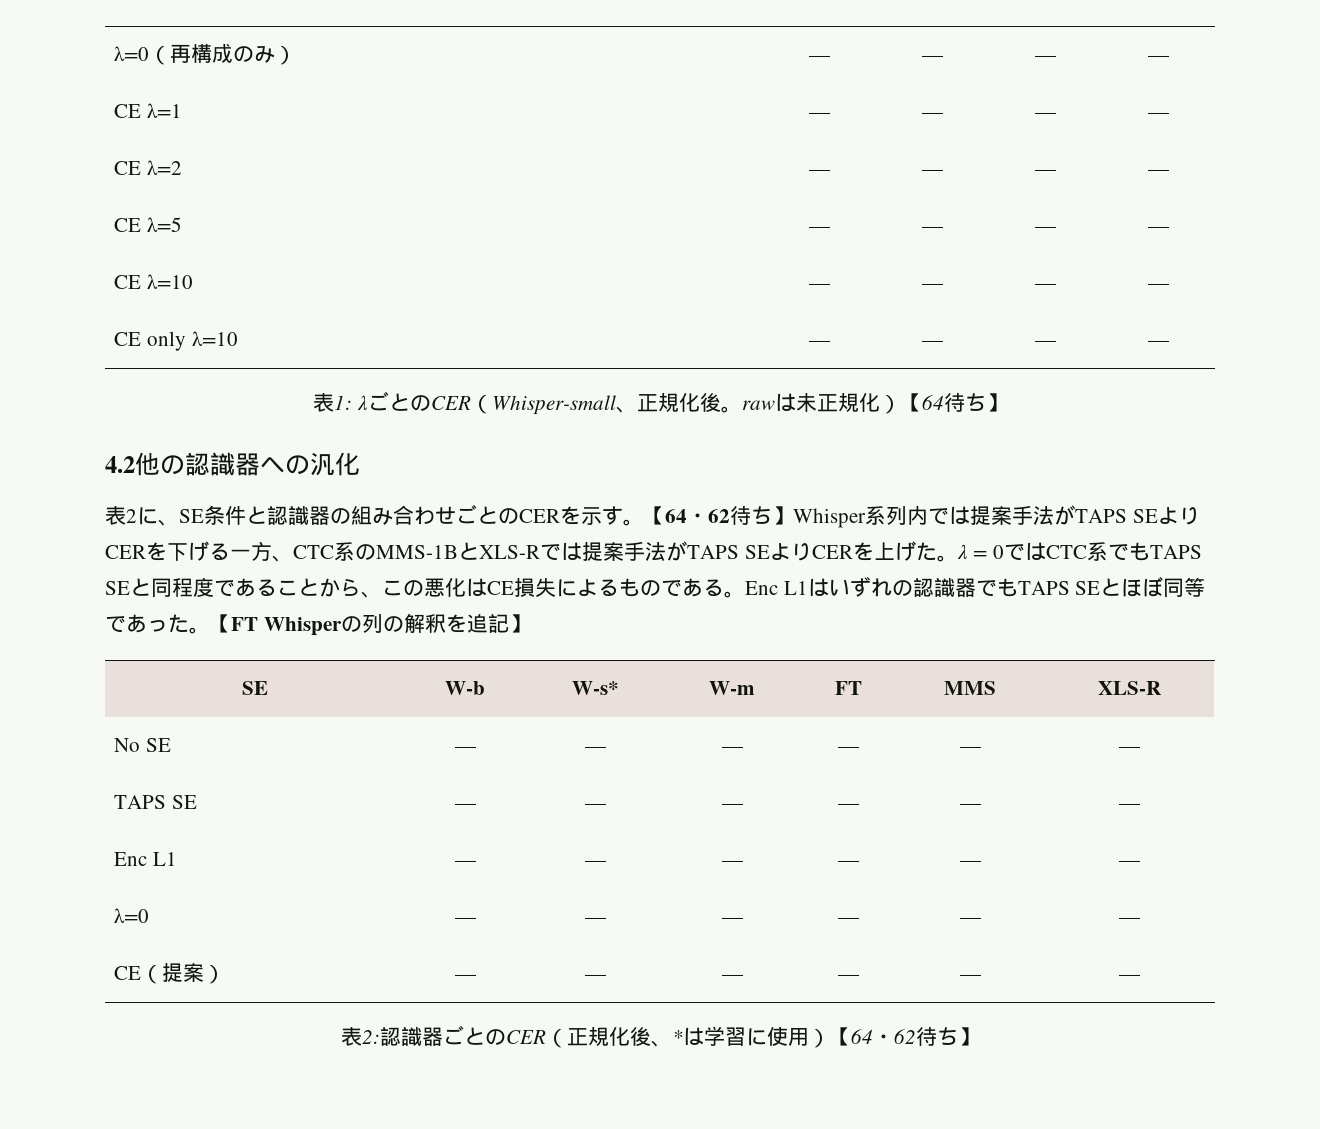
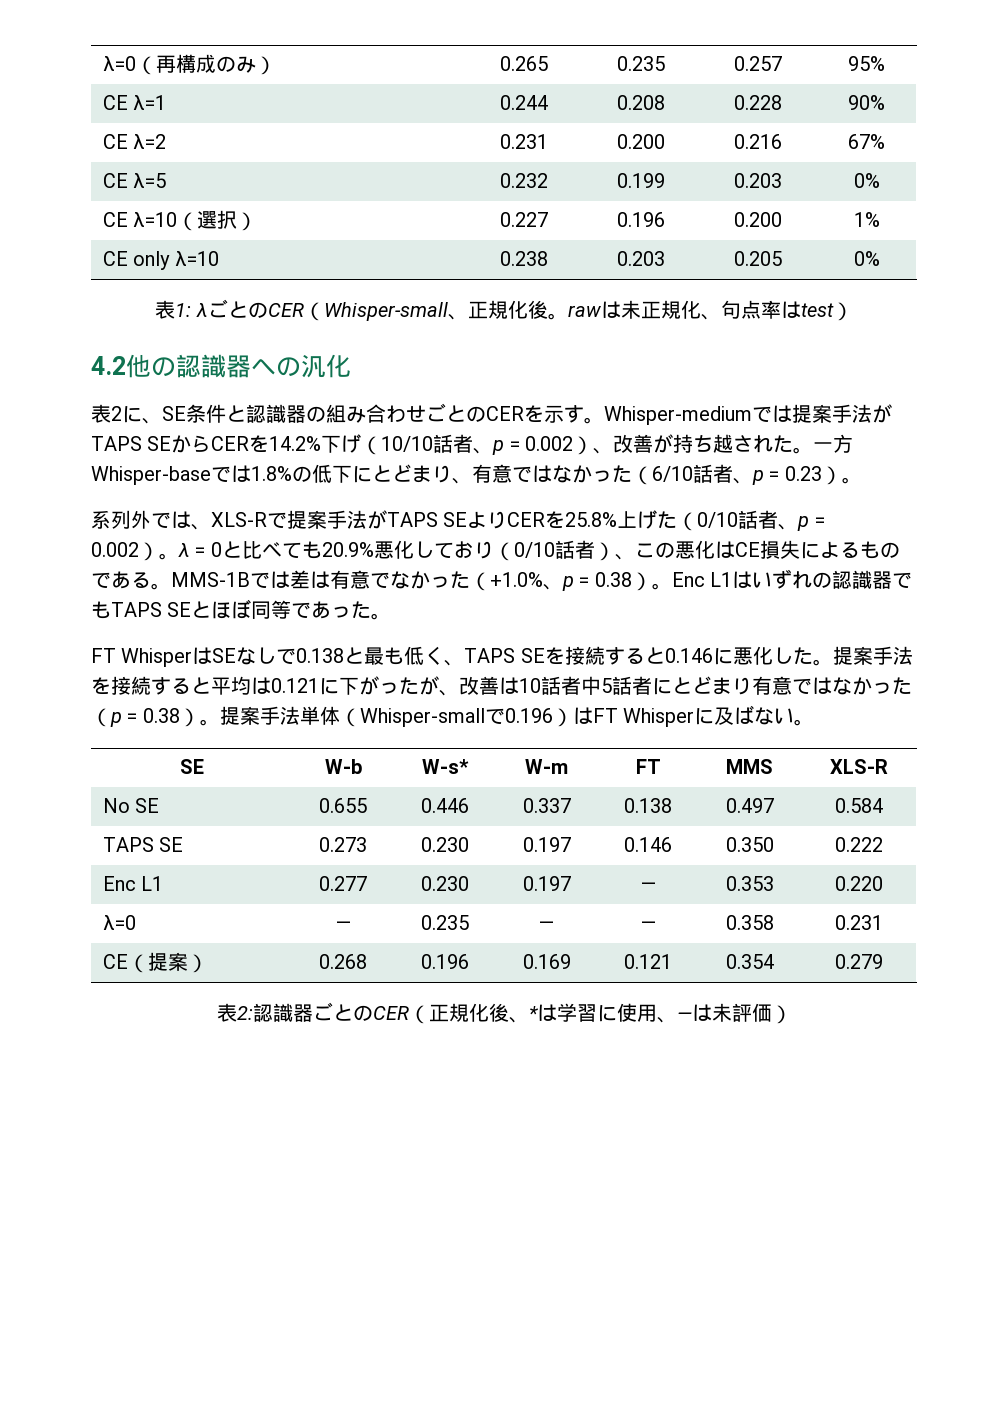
[808,55,830,61] [921,55,943,61] [1034,55,1056,61] [1147,55,1169,61] [114,103,183,118] [808,112,830,118] [921,112,943,118] [1034,112,1056,118] [1147,112,1169,118] [114,160,183,175] [808,169,830,175] [921,169,943,175] [1034,169,1056,175] [1147,169,1169,175] [114,217,183,232] [808,226,830,232] [921,226,943,232] [1034,226,1056,232] [1147,226,1169,232] [114,274,194,289] [808,283,830,289] [921,283,943,289] [1034,283,1056,289] [1147,283,1169,289] — | — | — | — // CE λ=1 | — | — | — | — // CE λ=2 | — | — | — | — // CE λ=5 | — | — | — | — // CE λ=10 | — | — | — | — -> [500,56,548,71] [617,56,665,71] [734,56,782,71] [848,56,885,71] [102,95,167,110] [500,95,548,110] [617,95,665,110] [734,95,782,110] [848,95,885,110] [102,134,167,149] [500,134,548,149] [617,134,665,149] [734,134,782,149] [848,134,885,149] [102,173,167,188] [500,173,548,188] [617,173,665,188] [734,173,782,188] [853,173,880,188] [102,210,258,231] [500,212,548,227] [617,212,665,227] [734,212,782,227] [853,212,880,227] 0.265 | 0.235 | 0.257 | 95% // CE λ=1 | 0.244 | 0.208 | 0.228 | 90% // CE λ=2 | 0.231 | 0.200 | 0.216 | 67% // CE λ=5 | 0.232 | 0.199 | 0.203 | 0% // CE λ=10（選択） | 0.227 | 0.196 | 0.200 | 1%
[808,340,830,346] [921,340,943,346] [1034,340,1056,346] [1147,340,1169,346] — | — | — | — -> [500,251,548,266] [617,251,665,266] [734,251,782,266] [853,251,880,266] 0.238 | 0.203 | 0.205 | 0%
[879,392,1007,414] ）【64待ち】 -> [700,300,853,321] 、句点率はtest）
[644,505,1200,528] [105,541,1203,562] [105,577,361,598] 【64・62待ち】Whisper系列内では提案手法がTAPS SEよりCERを下げる一方、CTC系のMMS-1BとXLS-Rでは提案手法がTAPS SEよりCERを上げた。λ = 0ではCTC系でもTAPS SEと同程度であることから -> [604,404,892,425] [91,434,854,455] [91,464,862,485] [91,510,825,531] [91,540,615,561] Whisper-mediumでは提案手法がTAPS SEからCERを14.2%下げ（10/10話者、p = 0.002）、改善が持ち越された。一方Whisper-baseでは1.8%の低下にとどまり、有意ではなかった（6/10話者、p = 0.23）。 // 系列外では、XLS-Rで提案手法がTAPS SEよりCERを25.8%上げた（0/10話者、p = 0.002）。λ = 0と比べても20.9%悪化しており（0/10話者）
(745, 594) none -> [171,570,672,591] MMS-1Bでは差は有意でなかった（+1.0%、p = 0.38）。
[210,613,530,636] 【FT Whisperの列の解釈を追記】 -> [91,646,913,667] [91,676,912,696] [91,705,815,727] // FT WhisperはSEなしで0.138と最も低く、TAPS SEを接続すると0.146に悪化した。提案手法を接続すると平均は0.121に下がったが、改善は10話者中5話者にとどまり有意ではなかった（p = 0.38）。提案手法単体（Whisper-smallで0.196）はFT Whisperに及ばない。
[454,746,476,752] [585,746,606,752] [721,746,743,752] [837,746,859,752] [959,746,981,752] [1118,746,1140,752] [114,795,198,809] [454,803,476,809] [585,803,606,809] [721,803,743,809] [837,803,859,809] [959,803,981,809] [1118,803,1140,809] [114,852,178,866] [454,860,476,866] [585,860,606,866] [721,860,743,866] [837,860,859,866] [959,860,981,866] [1118,860,1140,866] [114,908,150,923] [454,917,476,923] [585,917,606,923] [721,917,743,923] [837,917,859,923] [959,917,981,923] [1118,917,1140,923] [114,963,226,984] [454,974,476,980] [585,974,606,980] [721,974,743,980] [837,974,859,980] [959,974,981,980] [1118,974,1140,980] — | — | — | — | — | — // TAPS SE | — | — | — | — | — | — // Enc L1 | — | — | — | — | — | — // λ=0 | — | — | — | — | — | — // CE（提案） | — | — | — | — | — | — -> [319,798,367,813] [420,798,469,813] [522,798,571,813] [624,798,672,813] [725,798,774,813] [834,798,883,813] [102,837,184,852] [319,837,367,852] [420,837,469,852] [522,837,571,852] [624,837,672,852] [725,837,774,852] [834,837,883,852] [102,876,164,891] [319,876,367,891] [420,876,469,891] [522,876,571,891] [640,882,656,891] [725,876,774,891] [834,876,883,891] [102,915,136,930] [335,921,351,930] [420,915,469,930] [539,921,554,930] [640,921,656,930] [725,915,774,930] [834,915,883,930] [102,952,208,973] [319,954,367,969] [420,954,469,969] [522,954,571,969] [624,954,672,969] [725,954,774,969] [834,954,883,969] 0.655 | 0.446 | 0.337 | 0.138 | 0.497 | 0.584 // TAPS SE | 0.273 | 0.230 | 0.197 | 0.146 | 0.350 | 0.222 // Enc L1 | 0.277 | 0.230 | 0.197 | — | 0.353 | 0.220 // λ=0 | — | 0.235 | — | — | 0.358 | 0.231 // CE（提案） | 0.268 | 0.196 | 0.169 | 0.121 | 0.354 | 0.279
[809,1026,979,1048] ）【64・62待ち】 -> [656,1003,792,1024] 、—は未評価）

